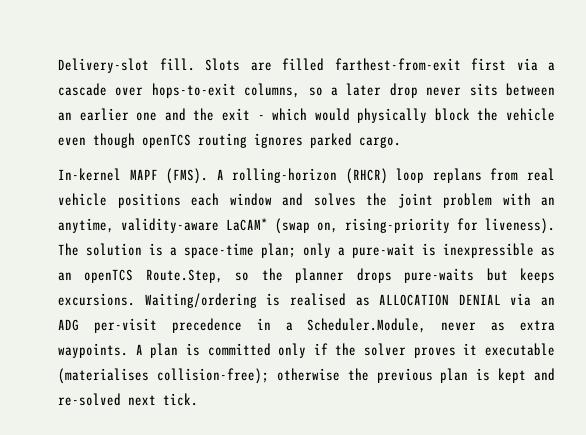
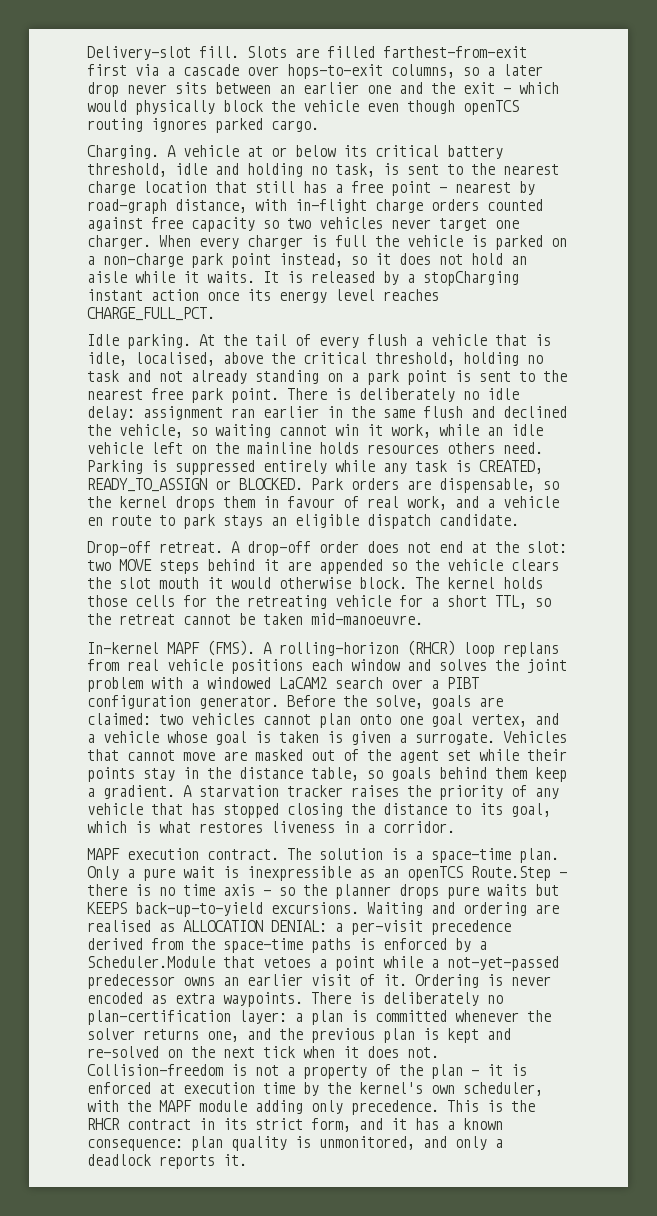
(401, 142) none -> [87,145,503,159] [87,163,559,177] [87,181,535,196] [87,199,543,214] [87,217,519,232] [87,235,567,250] [87,253,527,268] [87,271,519,286] [87,289,439,303] [87,307,215,321] [87,334,551,349] [87,352,543,366] [87,370,567,385] [87,388,519,403] [87,406,567,420] [87,424,543,438] [87,442,543,454] [87,460,543,475] [87,478,559,493] [87,496,559,511] [87,514,519,529] [87,541,567,556] [87,559,559,574] [87,577,543,589] [87,595,551,609] [87,613,423,625] // Charging. A vehicle at or below its critical battery threshold, idle and holding no task, is sent to the nearest charge location that still has a free point - nearest by road-graph distance, with in-flight charge orders counted against free capacity so two vehicles never target one charger. When every charger is full the vehicle is parked on a non-charge park point instead, so it does not hold an aisle while it waits. It is released by a stopCharging instant action once its energy level reaches CHARGE_FULL_PCT. // Idle parking. At the tail of every flush a vehicle that is idle, localised, above the critical threshold, holding no task and not already standing on a park point is sent to the nearest free park point. There is deliberately no idle delay: assignment ran earlier in the same flush and declined the vehicle, so waiting cannot win it work, while an idle vehicle left on the mainline holds resources others need. Parking is suppressed entirely while any task is CREATED, READY_TO_ASSIGN or BLOCKED. Park orders are dispensable, so the kernel drops them in favour of real work, and a vehicle en route to park stays an eligible dispatch candidate. // Drop-off retreat. A drop-off order does not end at the slot: two MOVE steps behind it are appended so the vehicle clears the slot mouth it would otherwise block. The kernel holds those cells for the retreating vehicle for a short TTL, so the retreat cannot be taken mid-manoeuvre.
[541,197,555,206] [58,218,555,234] an anytime, validity-aware LaCAM* (swap on, rising-priority for liveness). -> [191,677,479,689] [87,695,503,709] [87,713,559,728] [87,731,567,745] [87,749,567,763] [87,767,567,782] [87,785,559,800] [87,803,551,818] [87,821,455,833] [87,848,279,860] a windowed LaCAM2 search over a PIBT configuration generator. Before the solve, goals are claimed: two vehicles cannot plan onto one goal vertex, and a vehicle whose goal is taken is given a surrogate. Vehicles that cannot move are masked out of the agent set while their points stay in the distance table, so goals behind them keep a gradient. A starvation tracker raises the priority of any vehicle that has stopped closing the distance to its goal, which is what restores liveness in a corridor. // MAPF execution contract.
[261,243,415,258] plan; only a pure-wait -> [519,848,559,863] [87,866,215,881] plan. Only a pure wait
[145,268,556,283] [58,293,555,308] [58,318,555,333] [58,343,555,358] [58,368,340,384] Route.Step, so the planner drops pure-waits but keeps excursions. Waiting/ordering is realised as ALLOCATION DENIAL via an ADG per-visit precedence in a Scheduler.Module, never as extra waypoints. A plan is committed only if the solver proves it executable (materialises collision-free); otherwise -> [471,866,567,881] [87,884,559,899] [87,902,559,917] [87,920,511,935] [87,938,487,953] [87,956,559,971] [87,974,551,989] [87,992,503,1007] [87,1010,551,1025] [87,1028,271,1042] Route.Step - there is no time axis - so the planner drops pure waits but KEEPS back-up-to-yield excursions. Waiting and ordering are realised as ALLOCATION DENIAL: a per-visit precedence derived from the space-time paths is enforced by a Scheduler.Module that vetoes a point while a not-yet-passed predecessor owns an earlier visit of it. Ordering is never encoded as extra waypoints. There is deliberately no plan-certification layer: a plan is committed whenever the solver returns one, and
[128,393,198,406] next tick. -> [167,1046,439,1058] [87,1064,527,1079] [87,1082,543,1096] [87,1100,535,1115] [87,1118,503,1132] [87,1136,503,1151] [87,1154,247,1169] on the next tick when it does not. Collision-freedom is not a property of the plan - it is enforced at execution time by the kernel's own scheduler, with the MAPF module adding only precedence. This is the RHCR contract in its strict form, and it has a known consequence: plan quality is unmonitored, and only a deadlock reports it.

